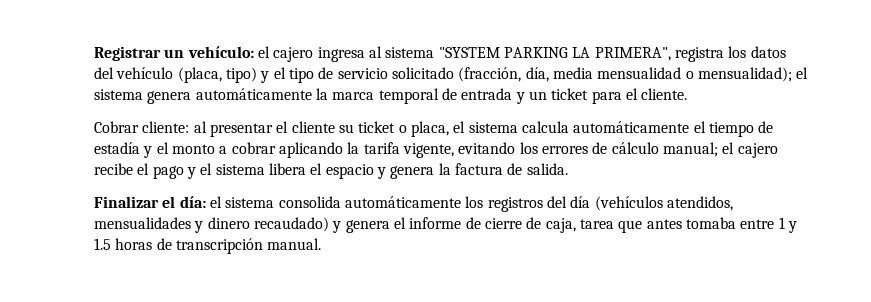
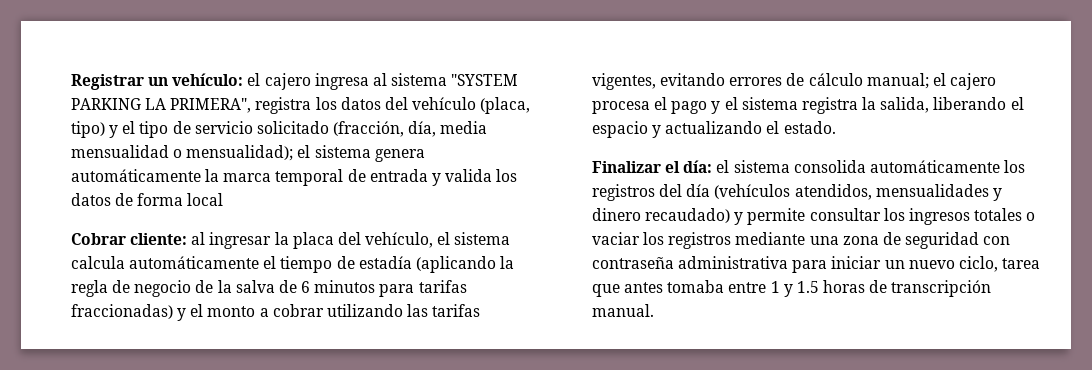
[528,88,688,104] [94,121,449,137] un ticket para el cliente. // Cobrar cliente: al presentar el cliente su ticket o placa, -> [445,169,518,182] [70,193,224,206] [70,232,434,249] valida los datos de forma local // Cobrar cliente: al ingresar la placa del vehículo,
(141, 148) none -> [415,256,515,273] [70,280,467,297] [70,304,173,319] (aplicando la regla de negocio de la salva de 6 minutos para tarifas fraccionadas)
[278,142,538,158] aplicando la tarifa vigente, evitando los -> [326,304,481,317] [591,73,725,90] utilizando las tarifas vigentes, evitando
[94,163,134,175] recibe -> [591,101,650,114] procesa
[268,163,568,179] libera el espacio y genera la factura de salida. -> [801,97,1024,114] [591,121,836,138] registra la salida, liberando el espacio y actualizando el estado.
[345,217,576,233] genera el informe de cierre de caja, -> [747,208,1036,225] [591,232,1011,249] [591,256,998,273] permite consultar los ingresos totales o vaciar los registros mediante una zona de seguridad con contraseña administrativa para iniciar un nuevo ciclo,

